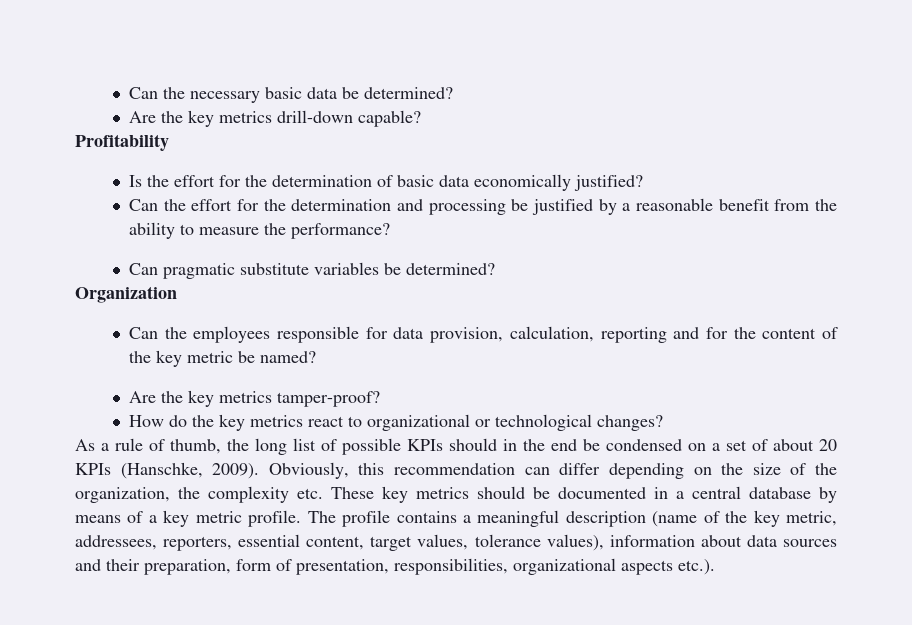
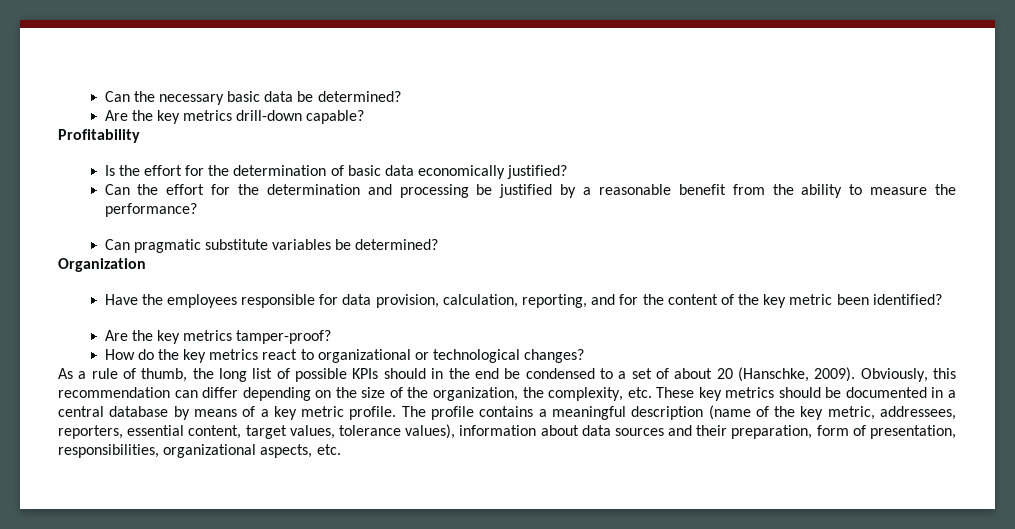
[128,327,158,339] Can -> [104,294,138,305] Have
[600,327,667,343] reporting -> [521,294,587,308] reporting,
[237,351,316,363] be named? -> [836,294,942,305] been identified?
[688,443,706,451] on -> [599,368,613,379] to
[75,463,111,475] KPIs -> (733, 373) none
[208,486,289,503] complexity -> [548,387,624,401] complexity,
[621,559,715,575] aspects etc.). -> [260,444,341,458] aspects, etc.

